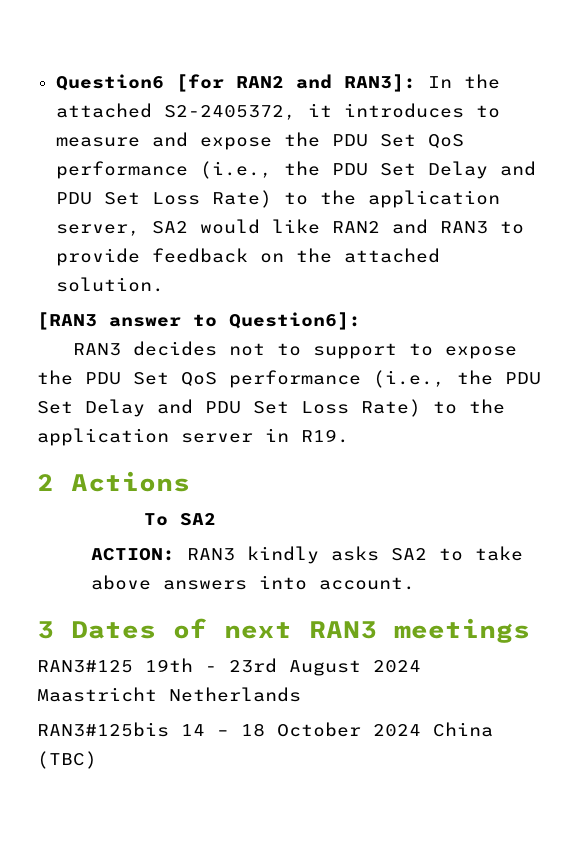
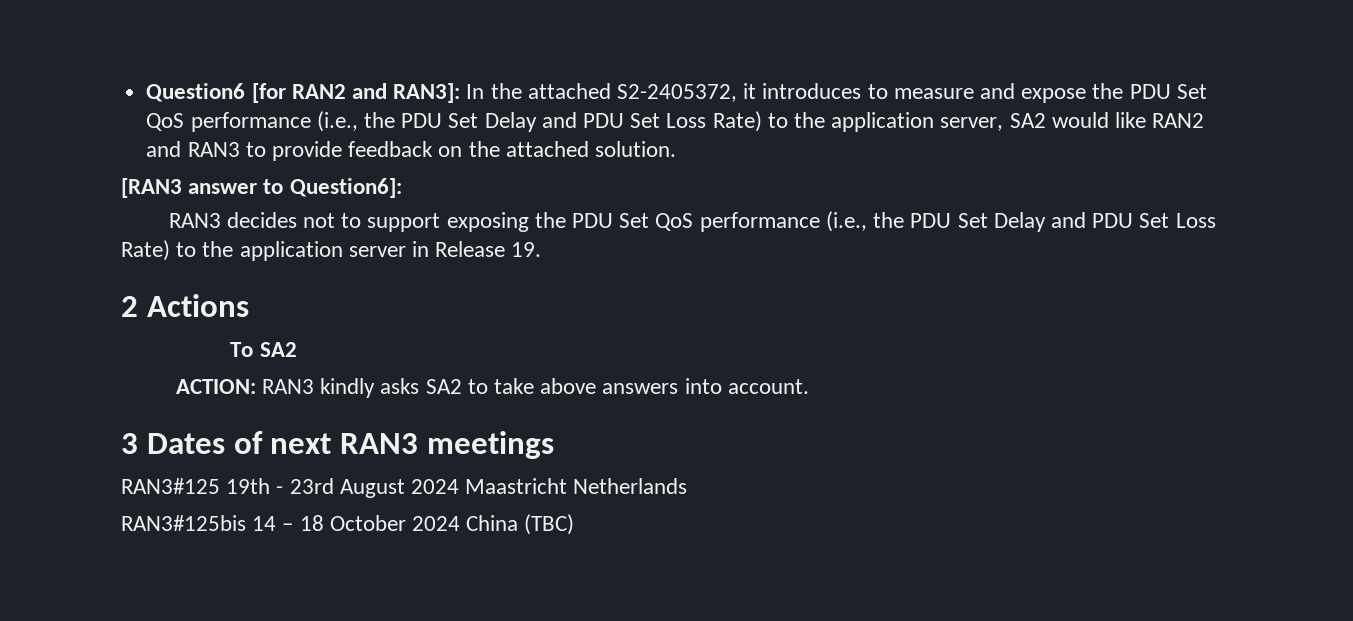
[409,343,518,359] to expose -> [446,212,529,232] exposing
[301,429,349,443] R19. -> [435,241,542,257] Release 19.

